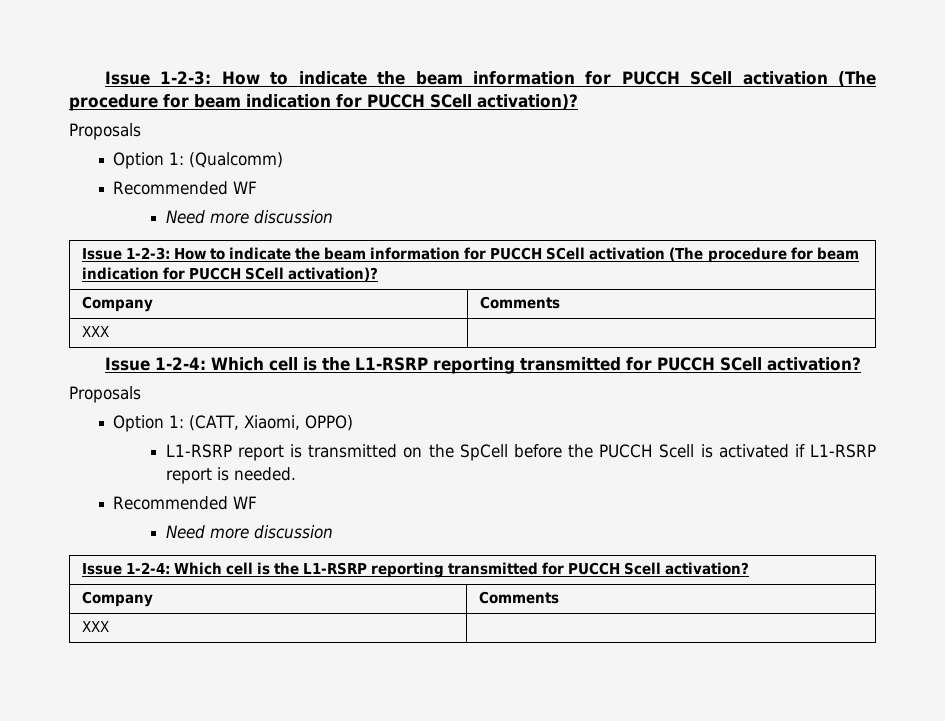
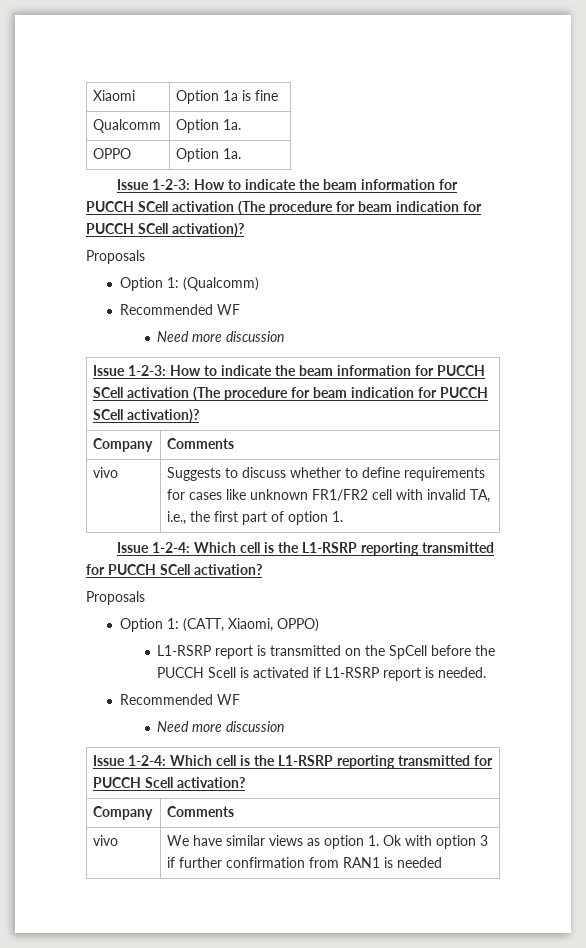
(105, 78) none -> [93,90,136,101] [176,90,279,104] [93,119,162,133] [176,119,242,133] [93,148,132,159] [176,148,242,162] Xiaomi | Option 1a is fine // Qualcomm | Option 1a. // OPPO | Option 1a. //
[81,326,109,337] XXX | -> [93,467,119,478] [167,467,486,481] [167,489,491,503] [167,511,344,525] vivo | Suggests to discuss whether to define requirements for cases like unknown FR1/FR2 cell with invalid TA, i.e., the first part of option 1.
[81,621,109,632] XXX | -> [93,835,119,846] [167,835,489,849] [167,857,443,868] vivo | We have similar views as option 1. Ok with option 3 if further confirmation from RAN1 is needed

